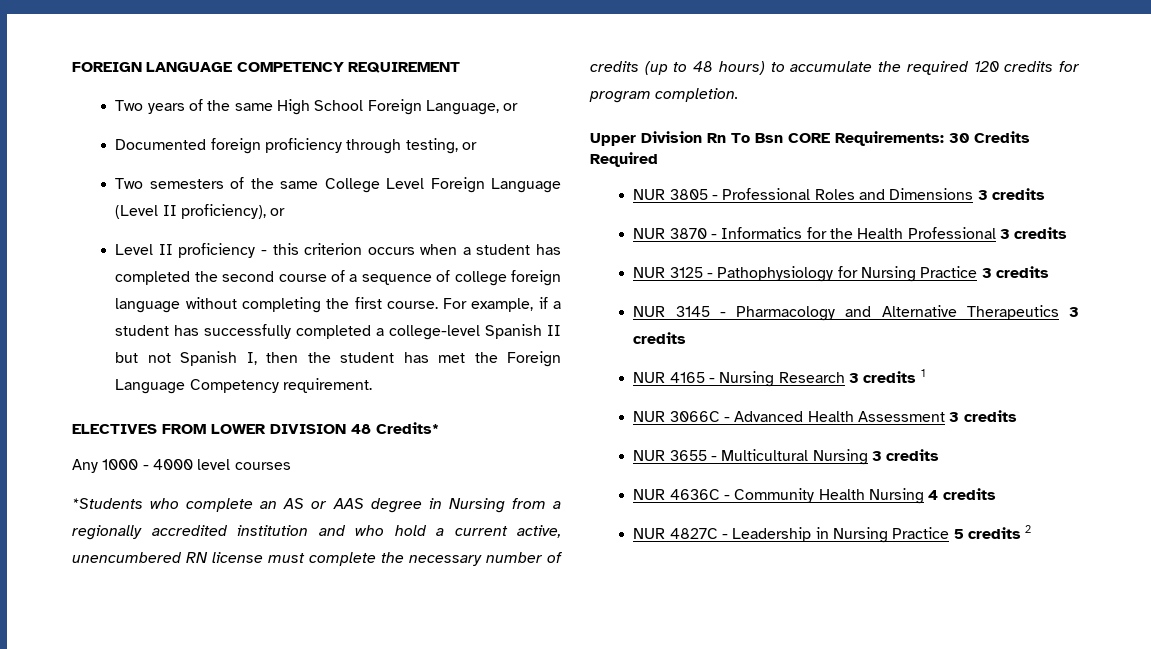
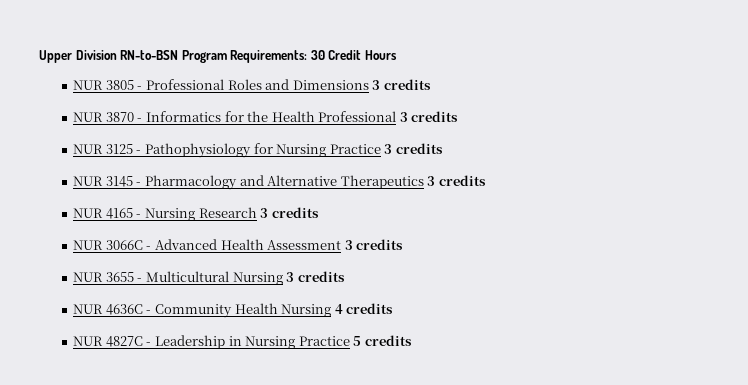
[72,62,460,73] [115,99,519,115] [115,138,477,154] [115,177,561,193] [115,204,286,219] [115,243,561,258] [115,270,561,286] [115,297,562,313] [115,324,561,340] [115,351,561,367] [115,378,372,394] [72,422,439,434] [72,459,291,473] [72,498,562,513] [72,525,561,540] [72,552,562,566] [590,61,1080,75] [589,88,739,103] [590,131,1030,146] [590,152,658,167] FOREIGN LANGUAGE COMPETENCY REQUIREMENT // Two years of the same High School Foreign Language, or // Documented foreign proficiency through testing, or // Two semesters of the same College Level Foreign Language (Level II proficiency), or // Level II proficiency - this criterion occurs when a student has completed the second course of a sequence of college foreign language without completing the first course. For example, if a student has successfully completed a college-level Spanish II but not Spanish I, then the student has met the Foreign Language Competency requirement. // ELECTIVES FROM LOWER DIVISION 48 Credits* // Any 1000 - 4000 level courses // *Students who complete an AS or AAS degree in Nursing from a regionally accredited institution and who hold a current active, unencumbered RN license must complete the necessary number of credits (up to 48 hours) to accumulate the required 120 credits for program completion. // Upper Division Rn To Bsn CORE Requirements: 30 Credits Required -> [39,50,397,63] Upper Division RN-to-BSN Program Requirements: 30 Credit Hours
[920,369,925,377] 1 -> (319, 212) none
[1025,525,1032,533] 2 -> (412, 340) none

